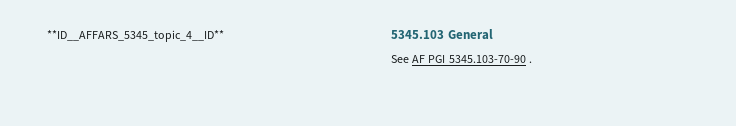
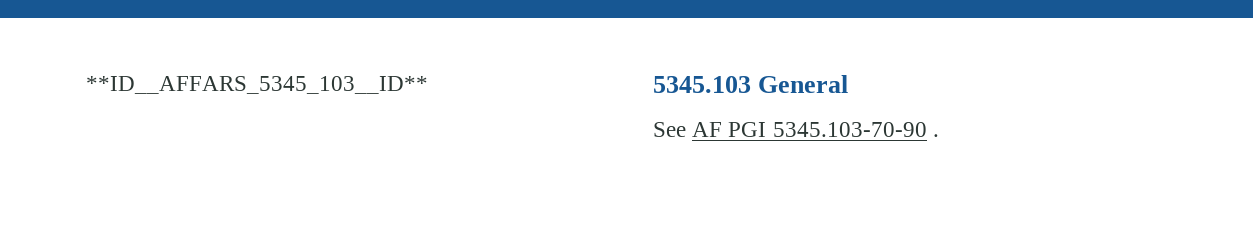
[47,30,224,42] **ID__AFFARS_5345_topic_4__ID** -> [86,76,428,94] **ID__AFFARS_5345_103__ID**

